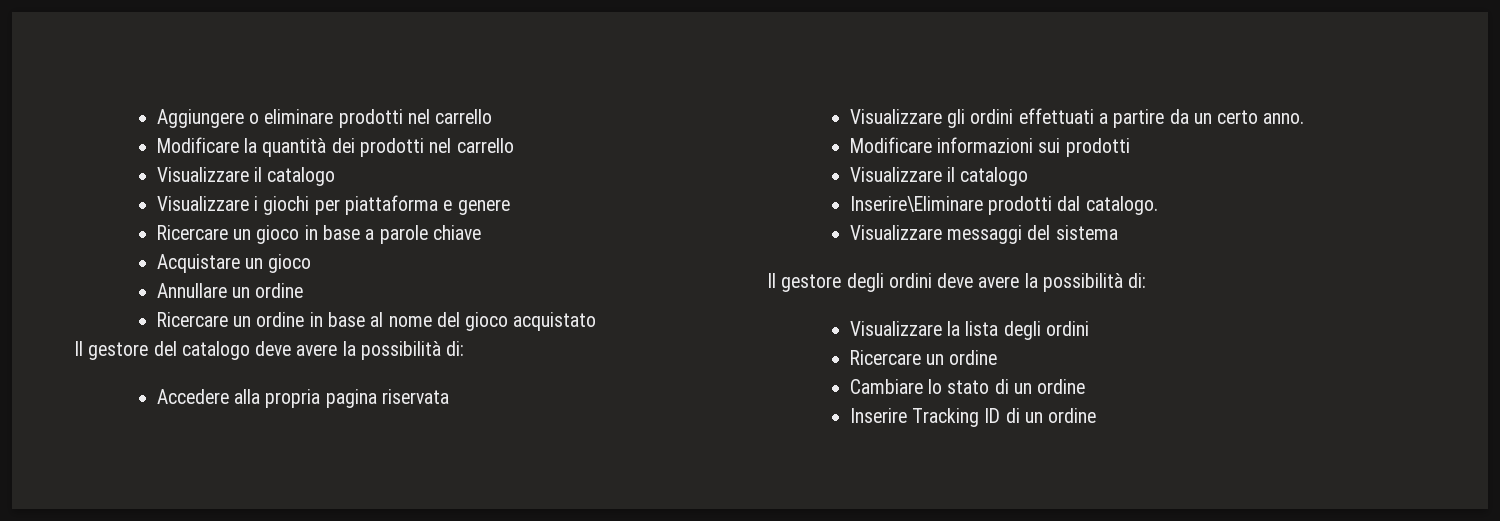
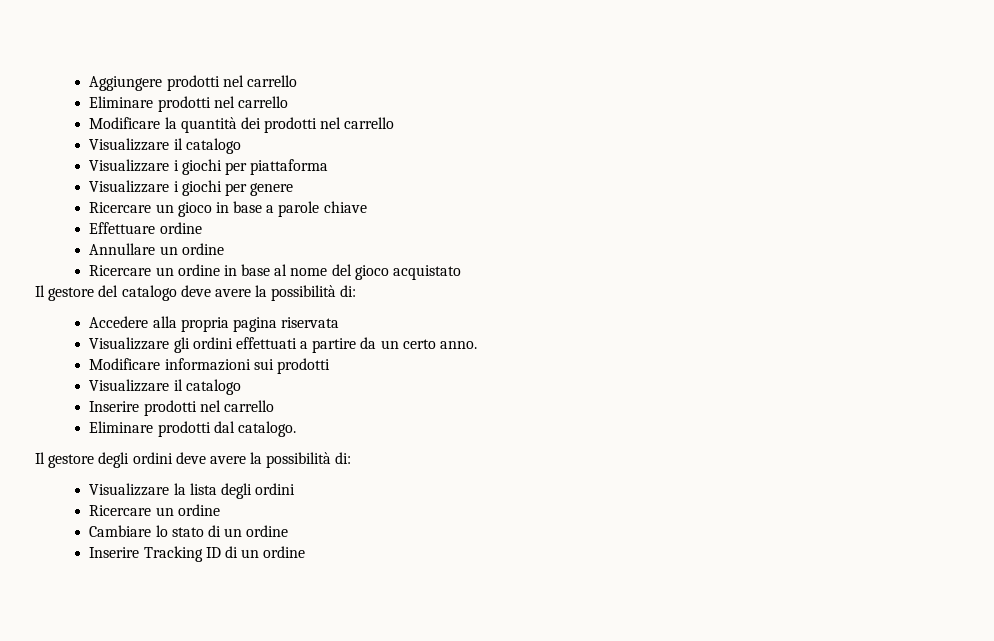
[249,109,334,124] o eliminare -> [166,75,297,91] [89,96,154,108] prodotti nel carrello // Eliminare
[443,200,453,211] e -> [89,180,247,196] // Visualizzare i giochi per
[156,254,312,273] Acquistare un gioco -> [89,222,202,234] Effettuare ordine
[849,196,983,212] Inserire\Eliminare -> [89,400,274,416] [89,421,154,433] Inserire prodotti nel carrello // Eliminare
[849,225,1118,244] // Visualizzare messaggi del sistema -> (296, 429) none

